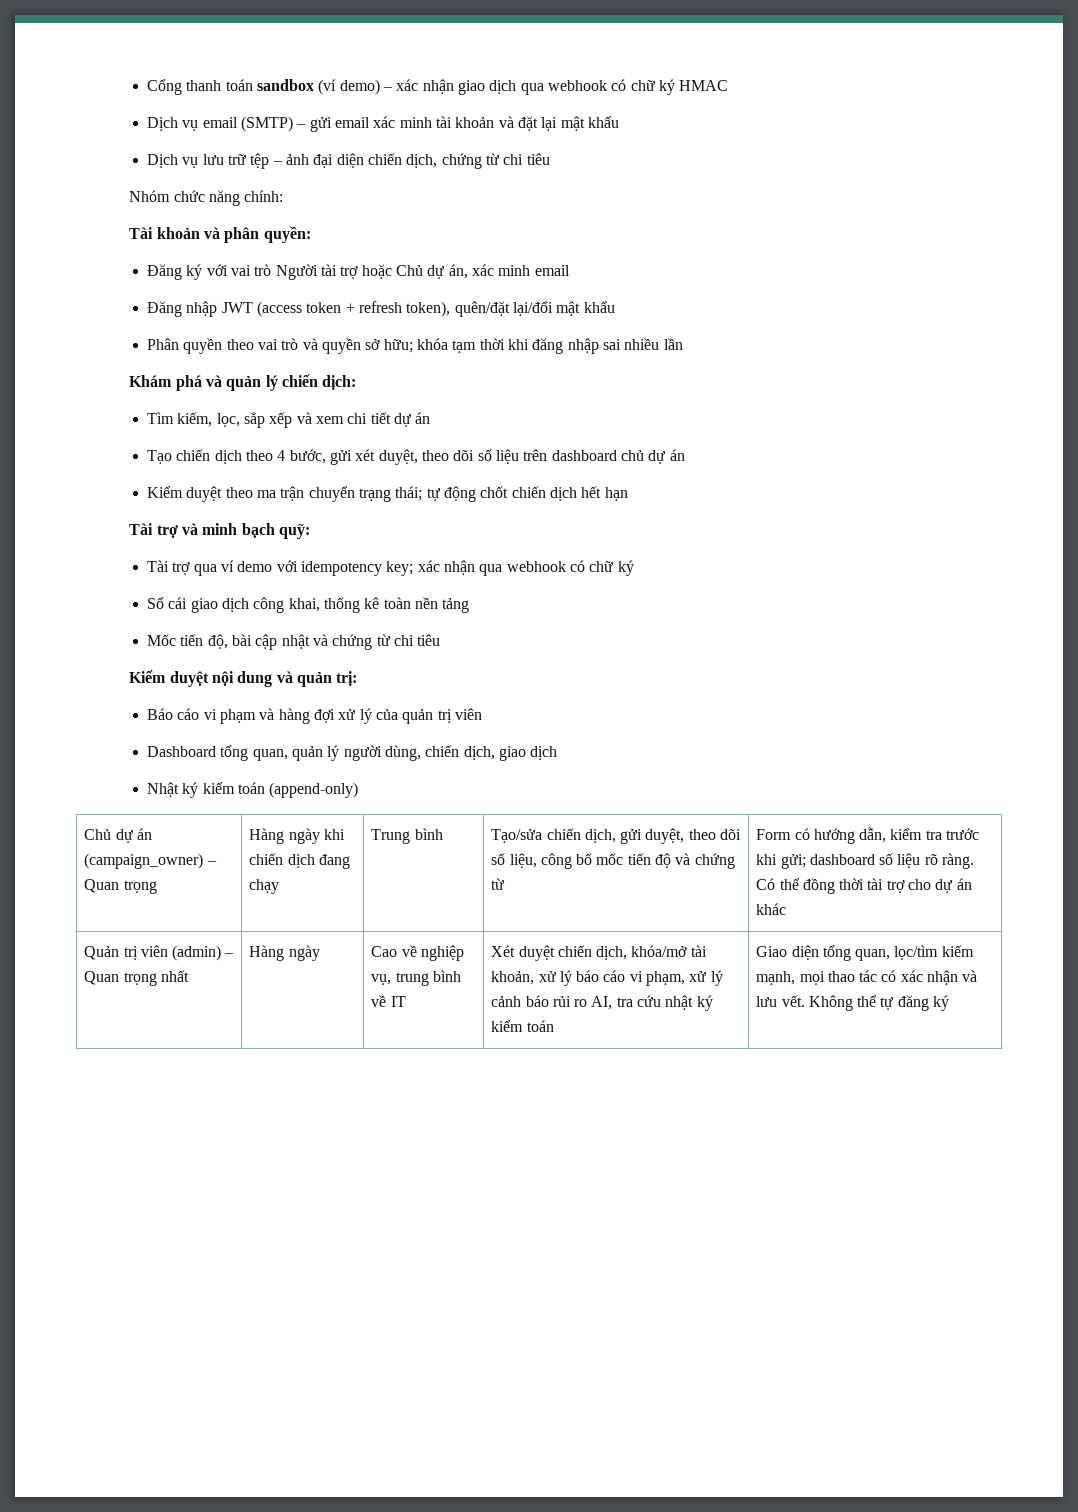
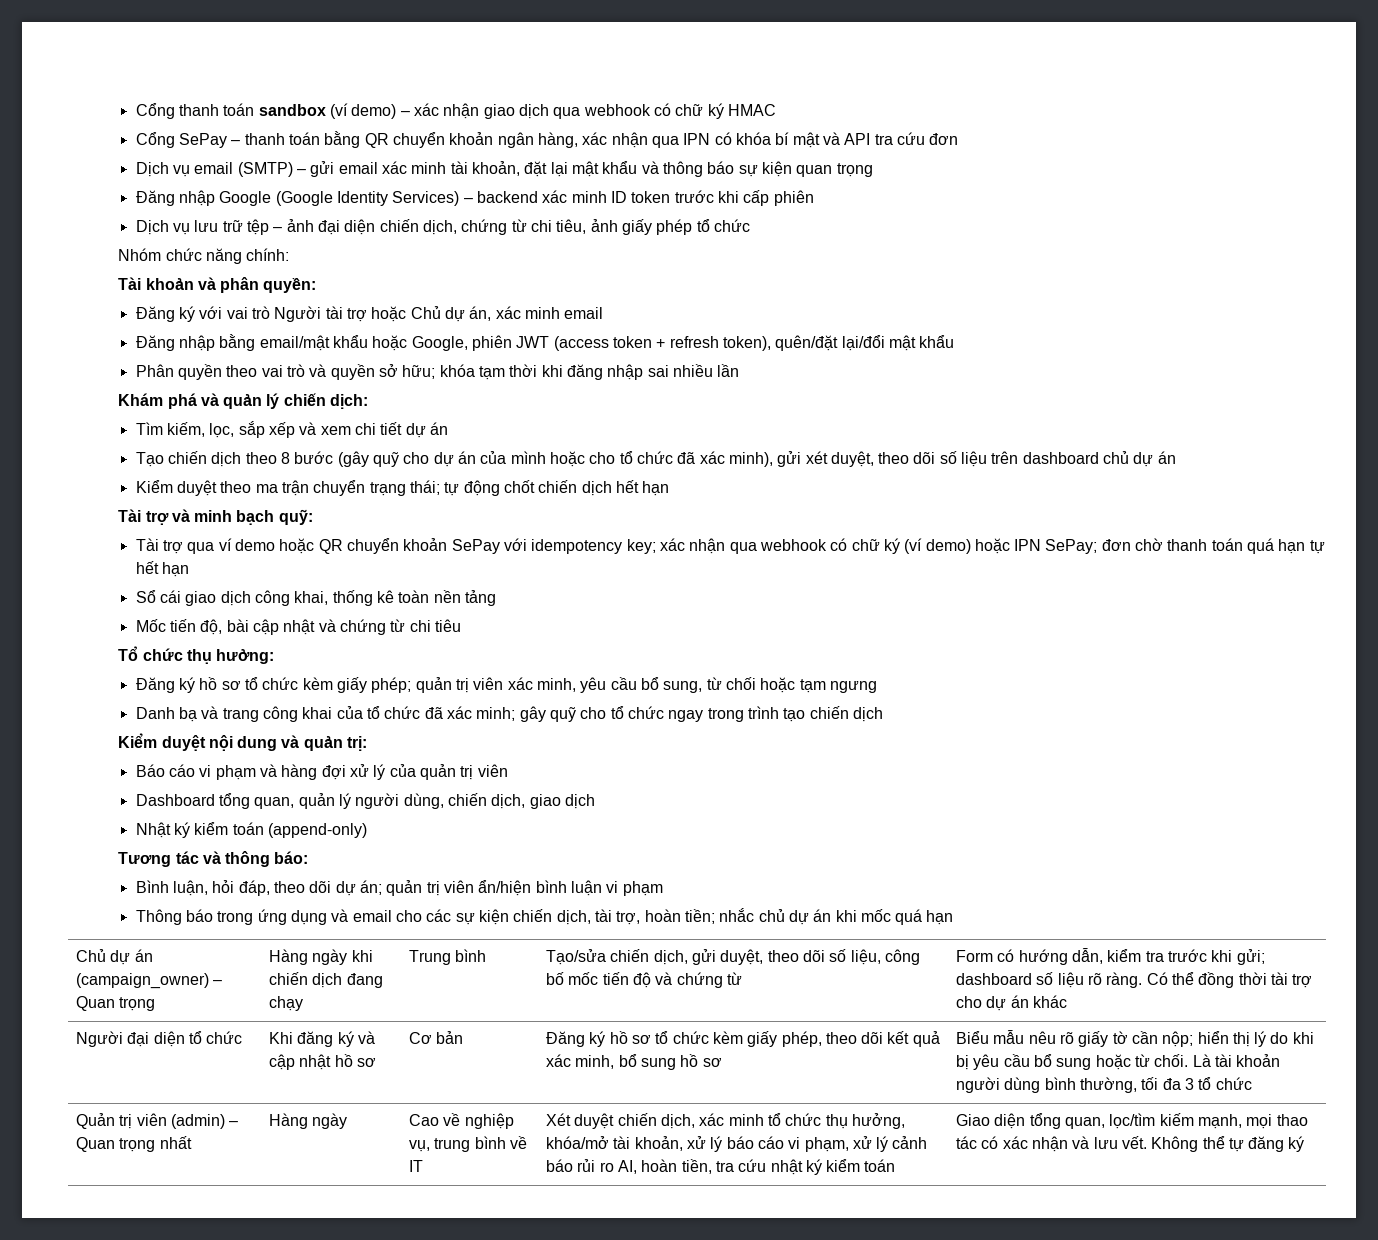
(729, 85) none -> [135,131,959,148] // Cổng SePay – thanh toán bằng QR chuyển khoản ngân hàng, xác nhận qua IPN có khóa bí mật và API tra cứu đơn
[455,116,514,128] khoản và -> [471,161,520,176] khoản,
(619, 122) none -> [641,161,873,177] [135,190,814,206] và thông báo sự kiện quan trọng // Đăng nhập Google (Google Identity Services) – backend xác minh ID token trước khi cấp phiên
[526,153,550,165] tiêu -> [556,219,750,235] tiêu, ảnh giấy phép tổ chức
(218, 309) none -> [219,334,513,351] bằng email/mật khẩu hoặc Google, phiên
[277,449,326,464] 4 bước, -> [281,451,773,467] 8 bước (gây quỹ cho dự án của mình hoặc cho tổ chức đã xác minh),
(273, 566) none -> [279,538,500,554] hoặc QR chuyển khoản SePay
(634, 568) none -> [904,538,1325,554] [135,561,190,577] (ví demo) hoặc IPN SePay; đơn chờ thanh toán quá hạn tự hết hạn
(441, 640) none -> [118,646,275,664] [135,677,877,693] [135,706,883,722] // Tổ chức thụ hưởng: // Đăng ký hồ sơ tổ chức kèm giấy phép; quản trị viên xác minh, yêu cầu bổ sung, từ chối hoặc tạm ngưng // Danh bạ và trang công khai của tổ chức đã xác minh; gây quỹ cho tổ chức ngay trong trình tạo chiến dịch
(359, 790) none -> [118,851,309,867] [135,880,663,896] [135,908,954,925] // Tương tác và thông báo: // Bình luận, hỏi đáp, theo dõi dự án; quản trị viên ẩn/hiện bình luận vi phạm // Thông báo trong ứng dụng và email cho các sự kiện chiến dịch, tài trợ, hoàn tiền; nhắc chủ dự án khi mốc quá hạn
(787, 909) none -> [75,1031,243,1047] [268,1031,375,1047] [268,1054,376,1070] [408,1031,464,1044] [545,1031,940,1047] [545,1054,722,1070] [955,1030,1314,1047] [955,1054,1281,1070] [955,1077,1252,1093] // Người đại diện tổ chức | Khi đăng ký và cập nhật hồ sơ | Cơ bản | Đăng ký hồ sơ tổ chức kèm giấy phép, theo dõi kết quả xác minh, bổ sung hồ sơ | Biểu mẫu nêu rõ giấy tờ cần nộp; hiển thị lý do khi bị yêu cầu bổ sung hoặc từ chối. Là tài khoản người dùng bình thường, tối đa 3 tổ chức
(628, 953) none -> [699,1113,905,1129] xác minh tổ chức thụ hưởng,
(613, 1003) none -> [641,1159,712,1174] hoàn tiền,

